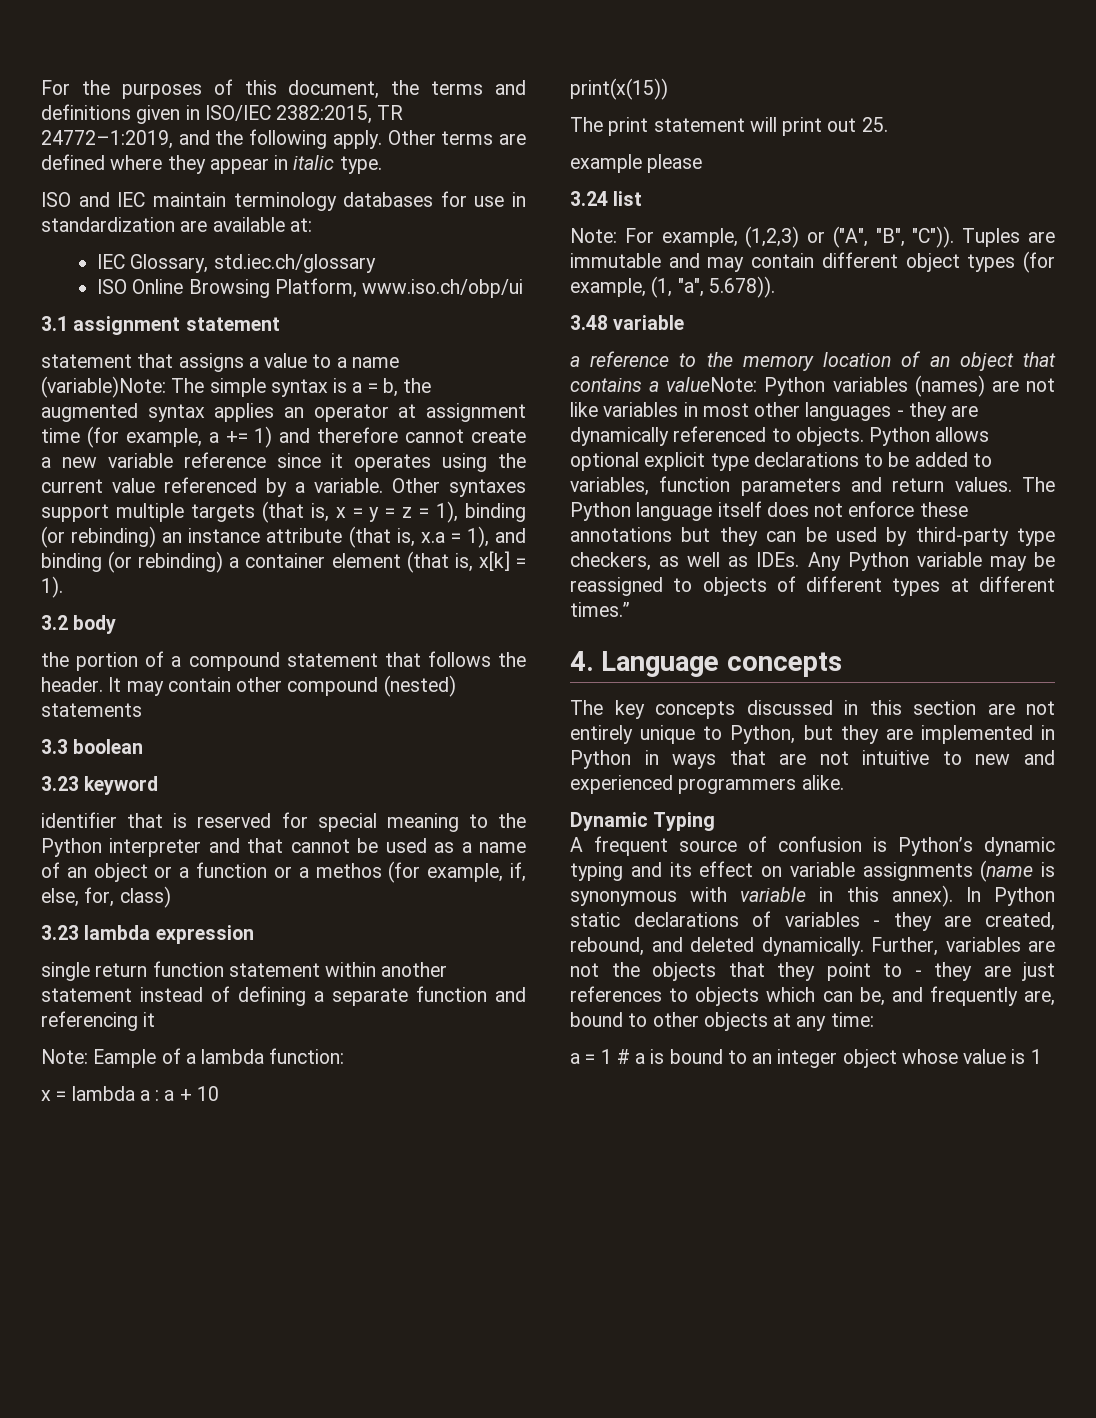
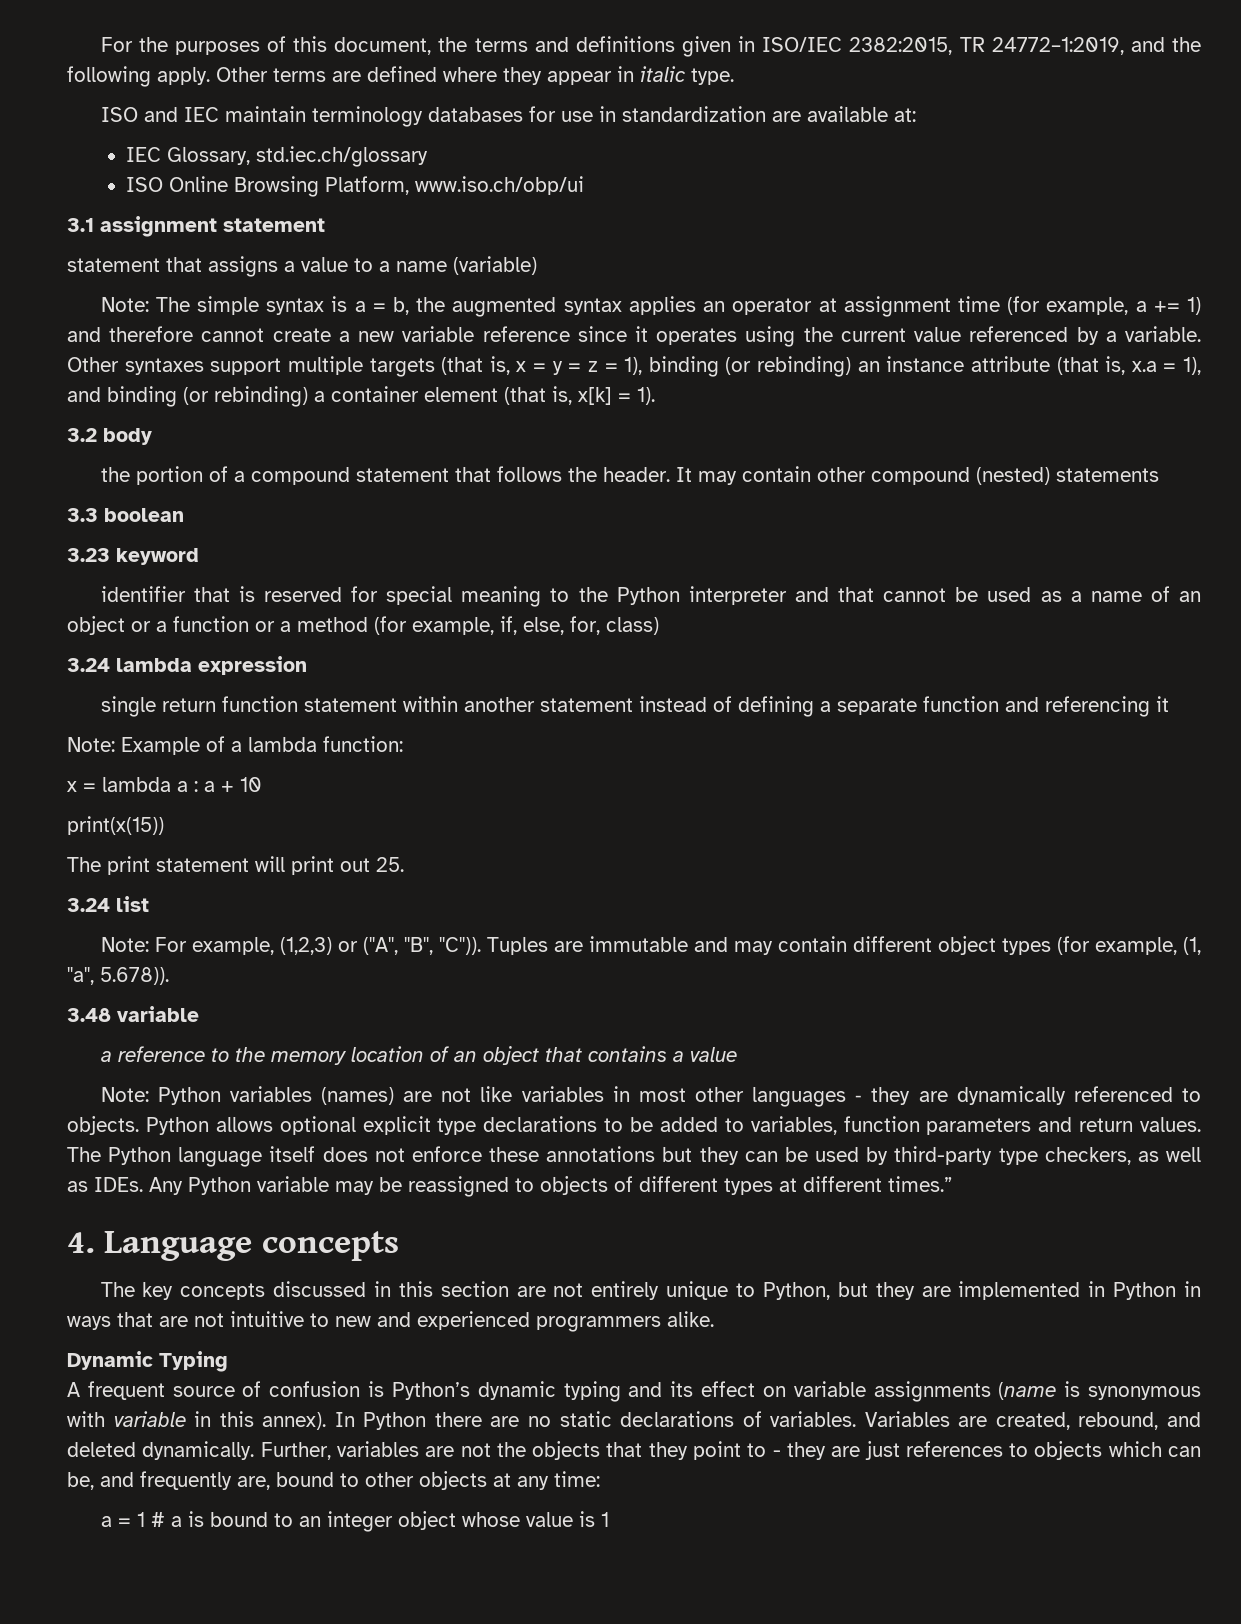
[41,376,166,398] (variable)Note: -> [453,256,537,275] [100,297,149,312] (variable) // Note:
[315,863,382,878] methos -> [297,617,368,632] method
[41,925,79,940] 3.23 -> [67,658,110,672] 3.24
[93,1049,157,1068] Eample -> [121,737,200,755] Example
[570,154,703,173] // example please -> (404, 864) none
[666,377,758,392] valueNote: -> [689,1047,737,1062] [100,1087,149,1102] value // Note:
[570,911,932,931] static declarations of variables - they -> [434,1411,950,1427] there are no static declarations of variables. Variables

